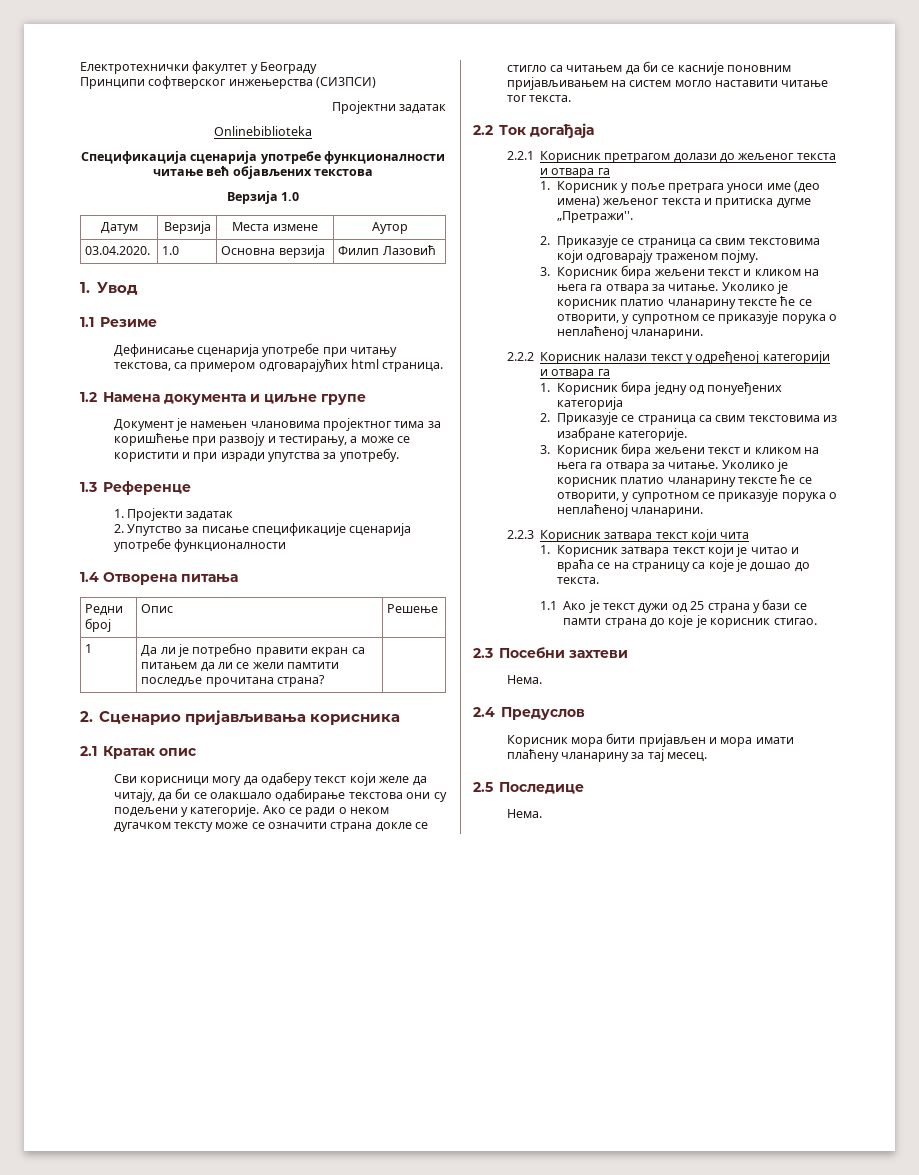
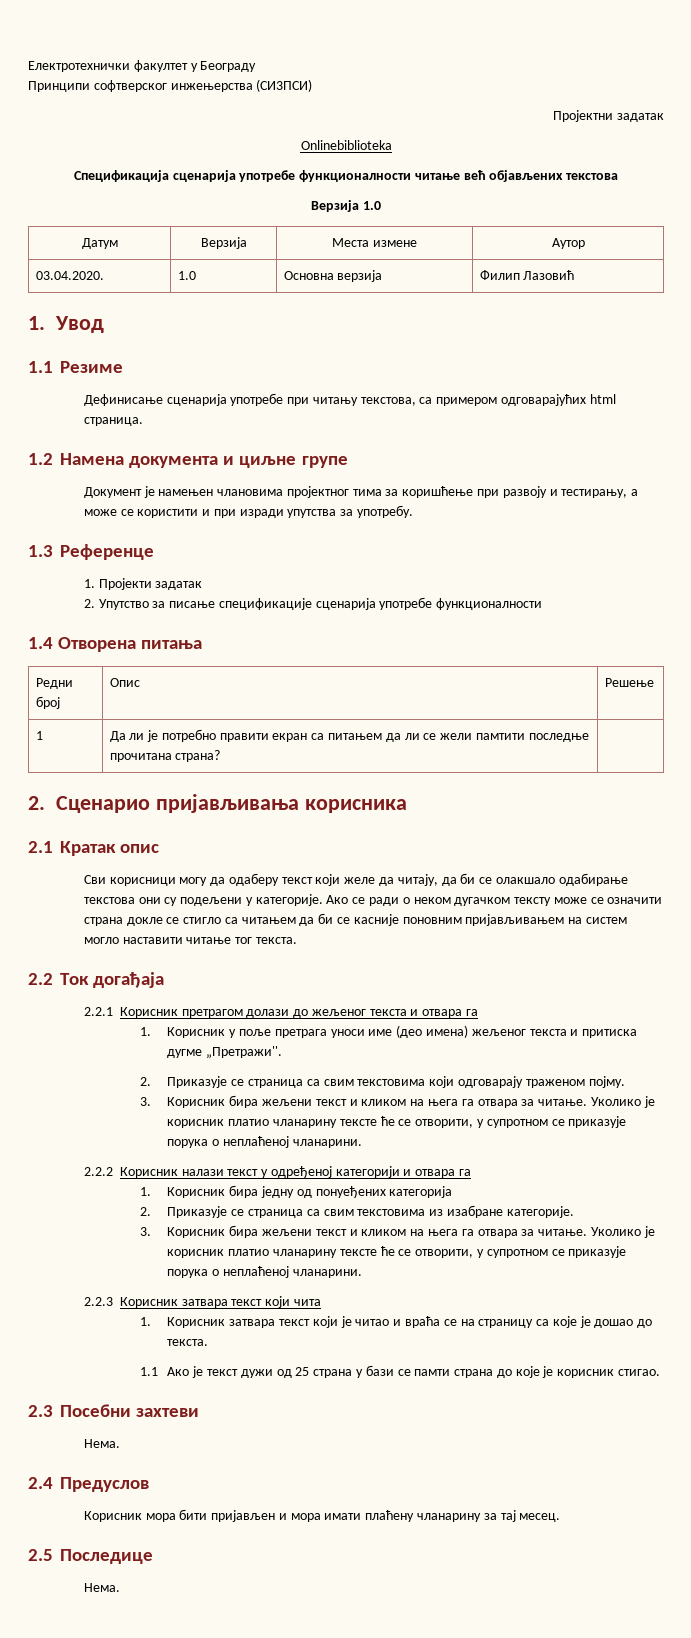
[141,677,203,687] последље -> [528,733,589,742] последње

